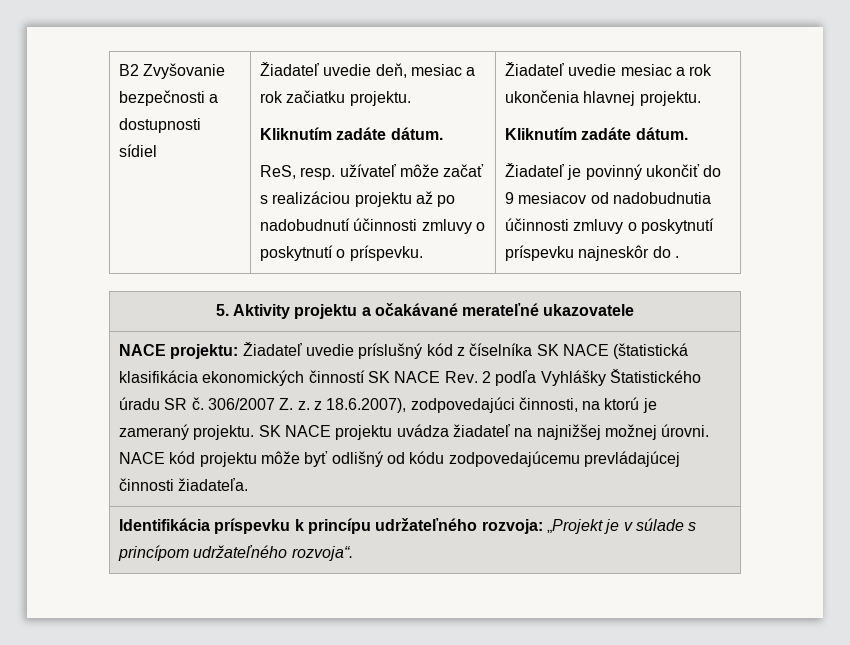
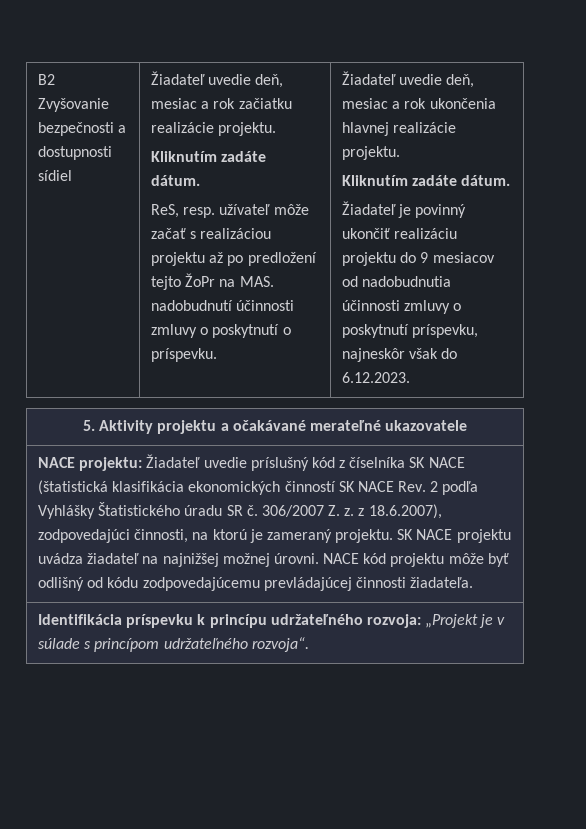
(346, 96) none -> [150,122,214,133] realizácie
(456, 201) none -> [247,252,317,266] [150,273,274,290] predložení tejto ŽoPr na MAS.
(617, 70) none -> [446,74,475,88] deň,
(636, 98) none -> [393,122,457,133] realizácie
(700, 170) none -> [394,228,458,239] [341,252,396,266] realizáciu projektu
[504,245,679,261] príspevku najneskôr do . -> [412,324,479,338] [341,348,458,362] [341,372,410,383] príspevku, najneskôr však do 6.12.2023.

